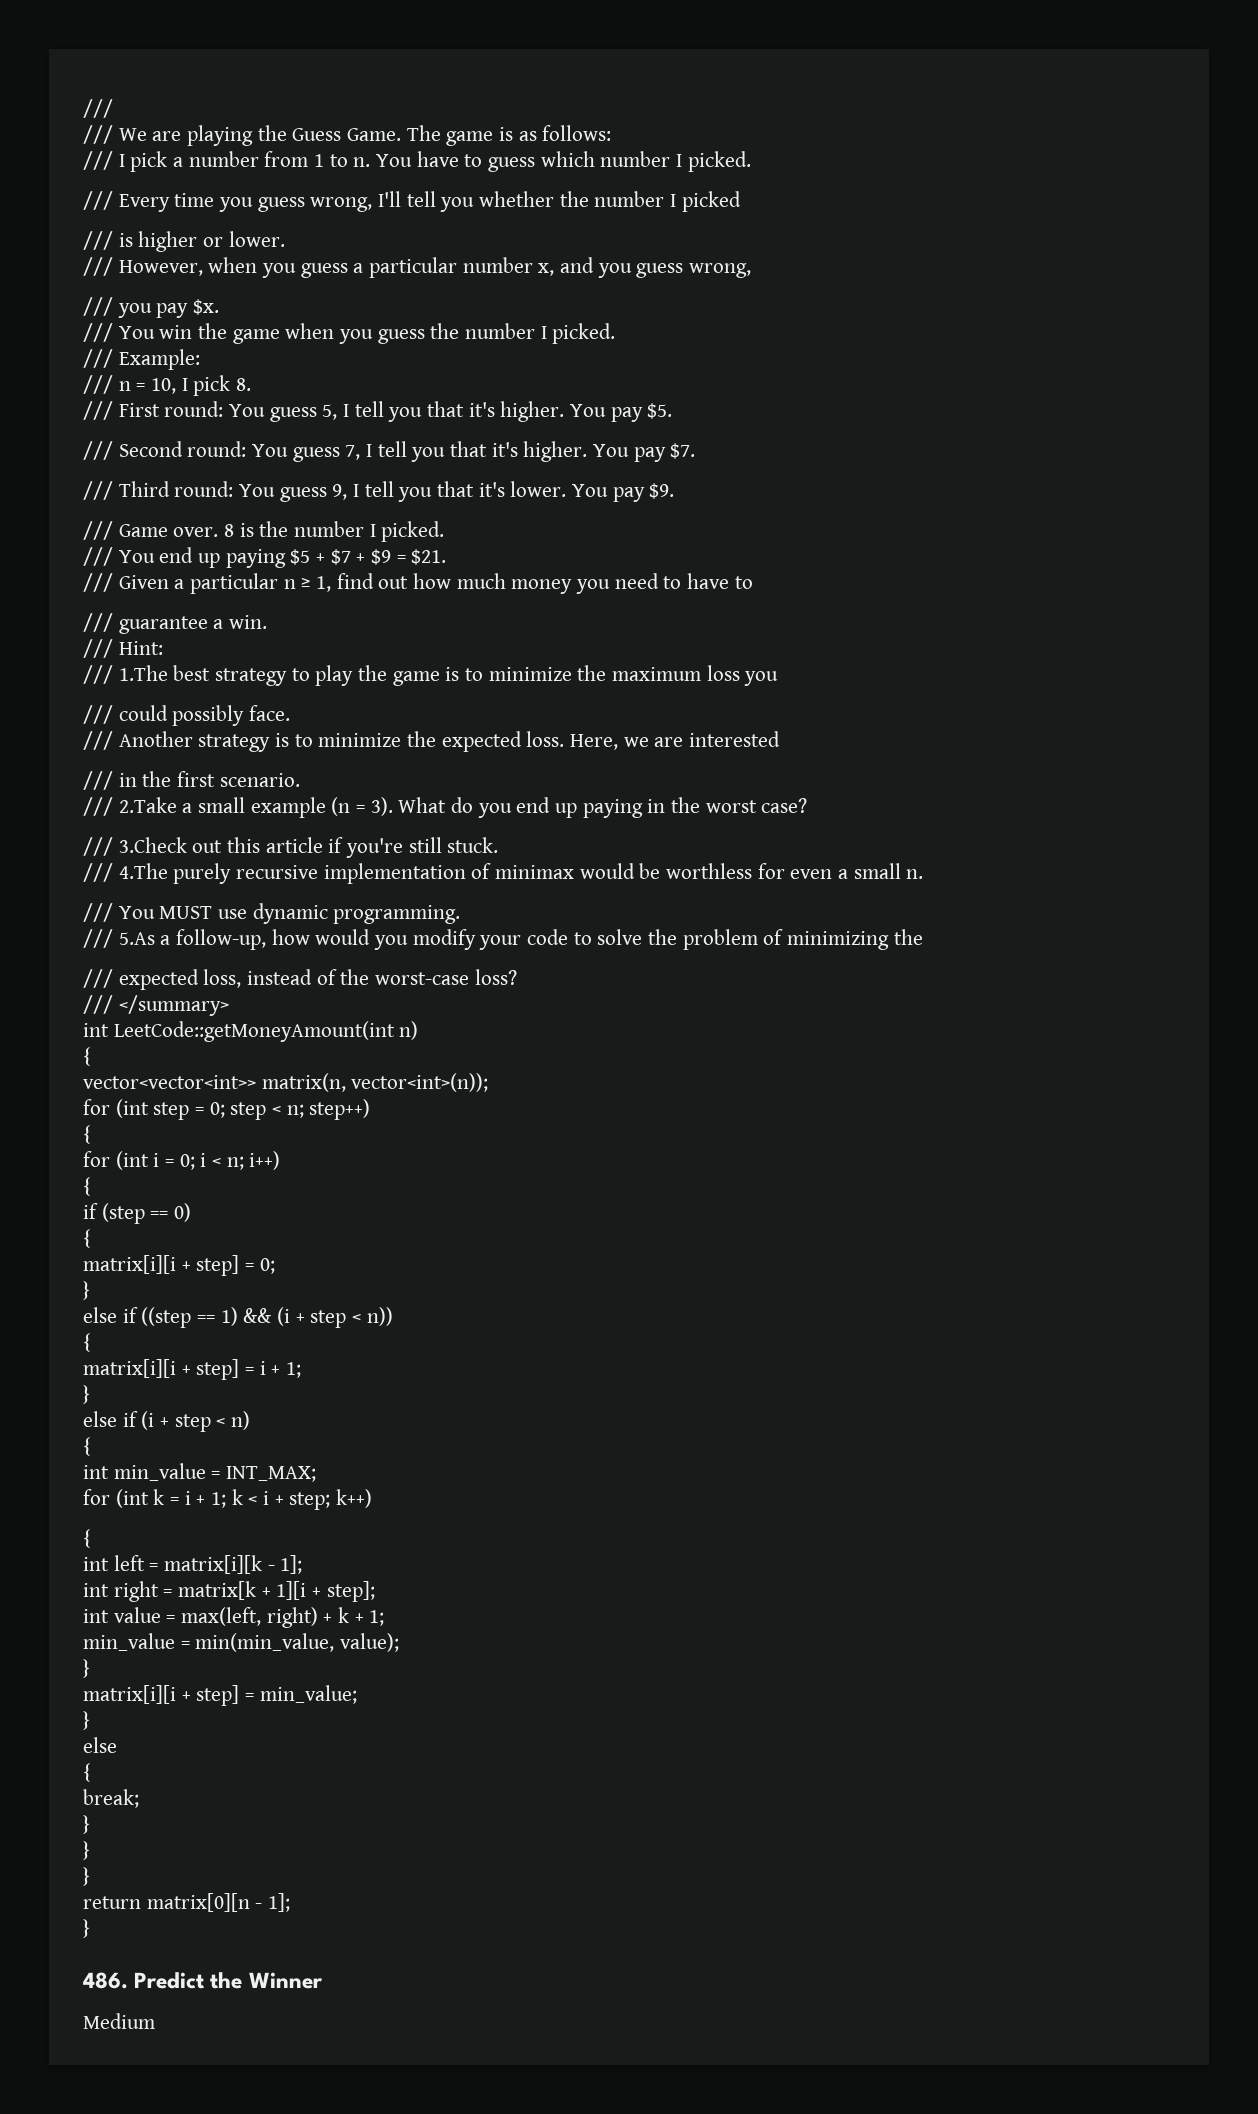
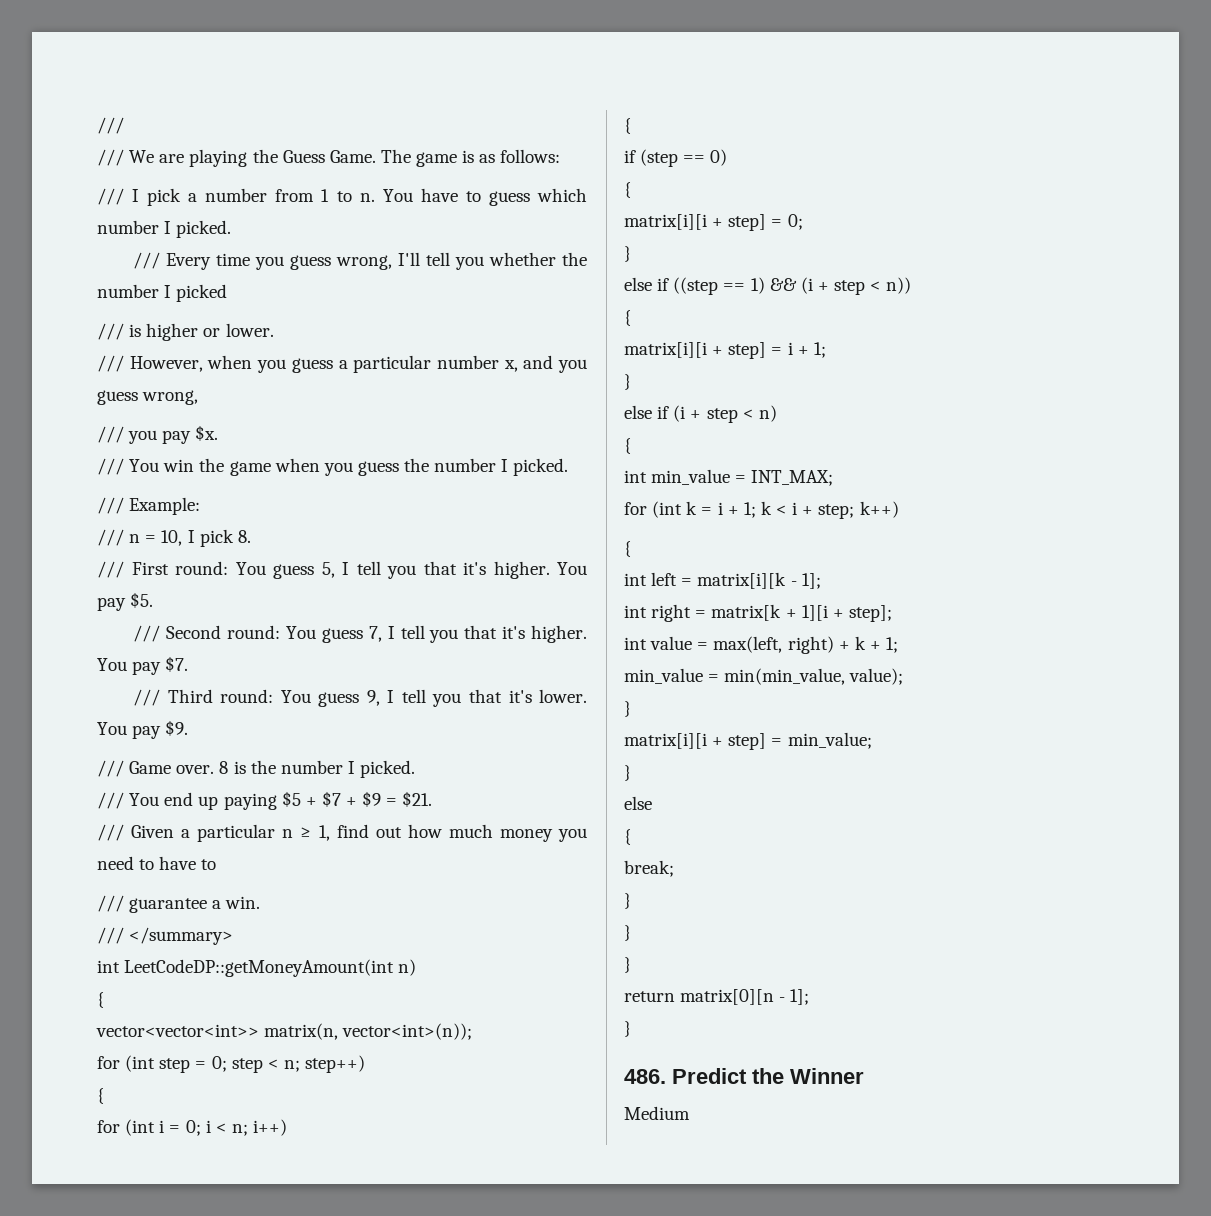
[83,639,163,658] [83,665,779,686] [83,705,291,726] [83,731,781,752] [83,771,300,790] [83,797,808,818] [83,837,499,858] [83,863,924,884] [83,903,461,924] [83,929,923,950] [83,969,517,990] // /// Hint: // /// 1.The best strategy to play the game is to minimize the maximum loss you // /// could possibly face. // /// Another strategy is to minimize the expected loss. Here, we are interested // /// in the first scenario. // /// 2.Take a small example (n = 3). What do you end up paying in the worst case? // /// 3.Check out this article if you're still stuck. // /// 4.The purely recursive implementation of minimax would be worthless for even a small n. // /// You MUST use dynamic programming. // /// 5.As a follow-up, how would you modify your code to solve the problem of minimizing the // /// expected loss, instead of the worst-case loss? -> (261, 902) none
[113,1021,395,1042] LeetCode::getMoneyAmount(int -> [124,959,395,977] LeetCodeDP::getMoneyAmount(int

